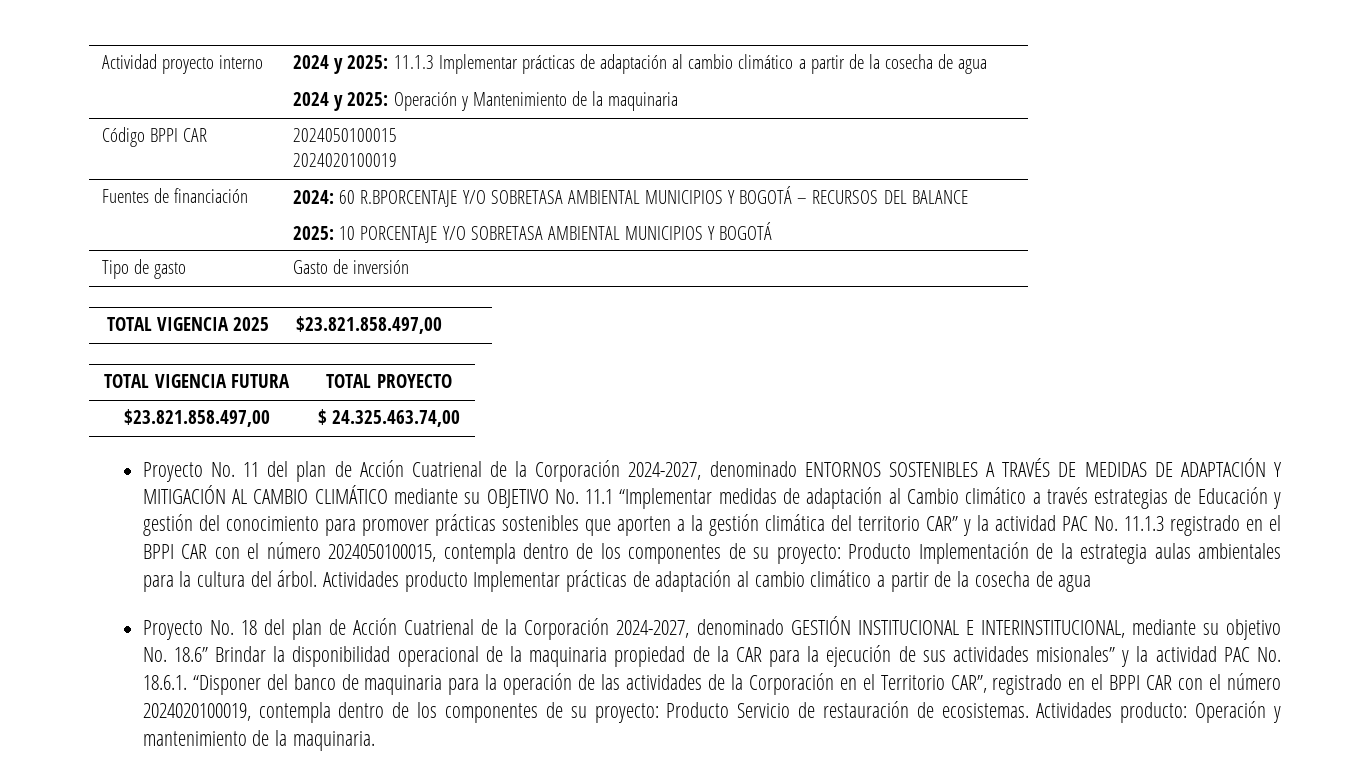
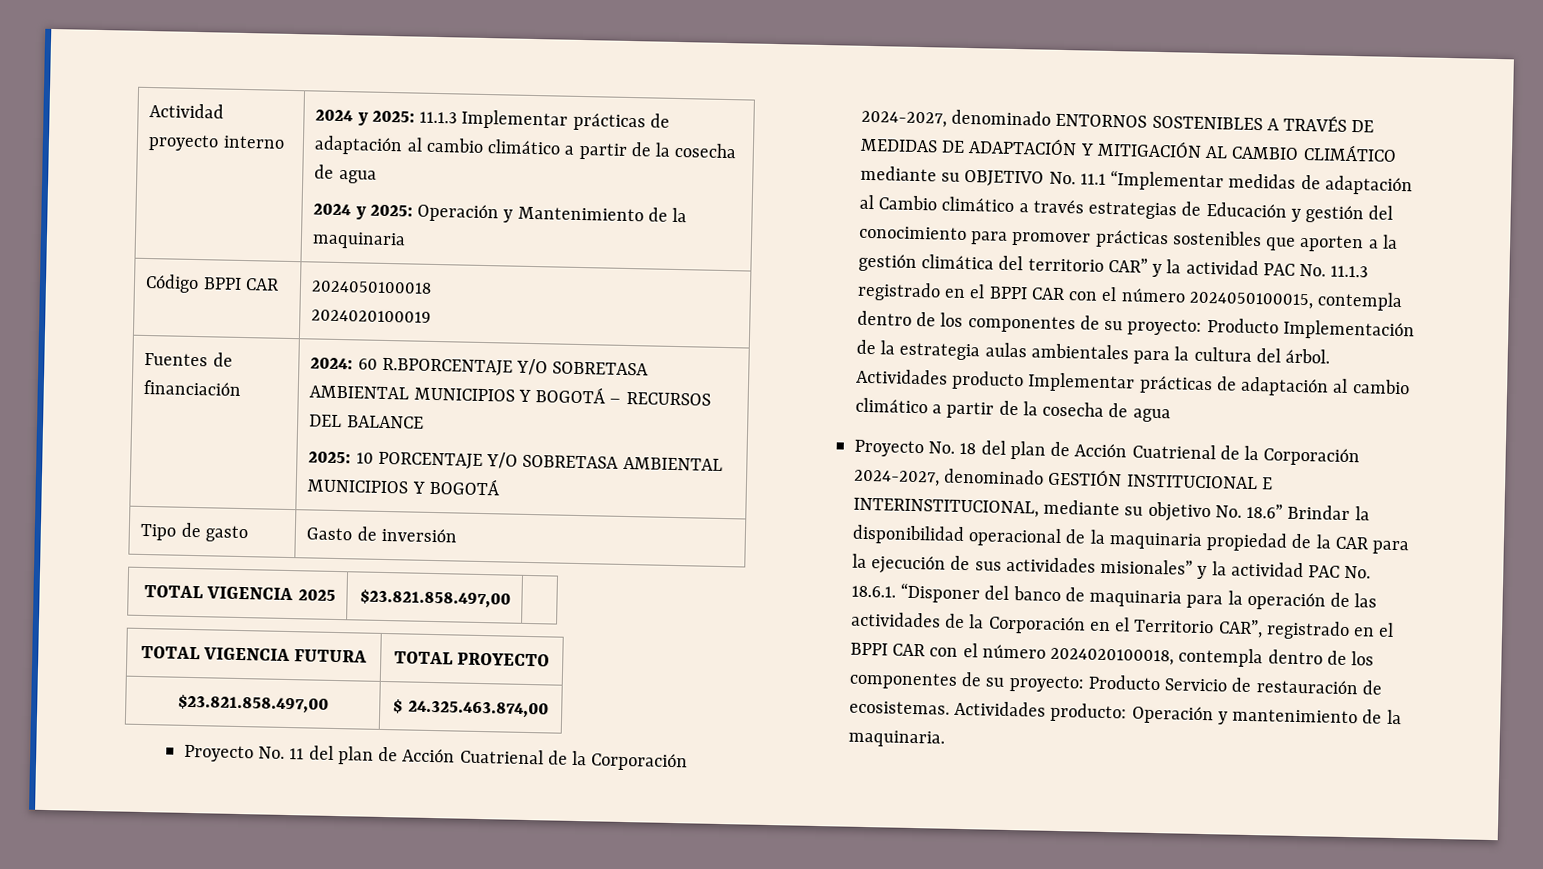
[293,128,398,142] 2024050100015 -> [311,280,433,294] 2024050100018
[332,410,461,427] 24.325.463.74,00 -> [407,700,549,719] 24.325.463.874,00
[142,703,251,721] 2024020100019, -> [1050,647,1175,666] 2024020100018,

